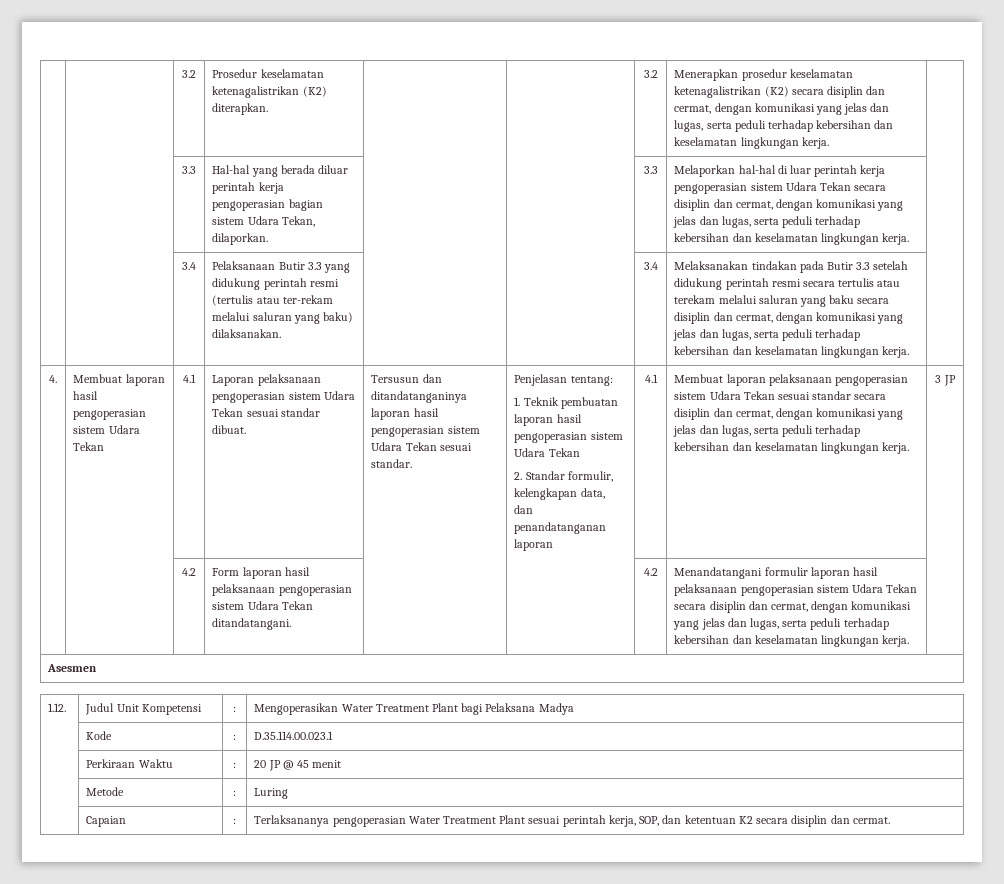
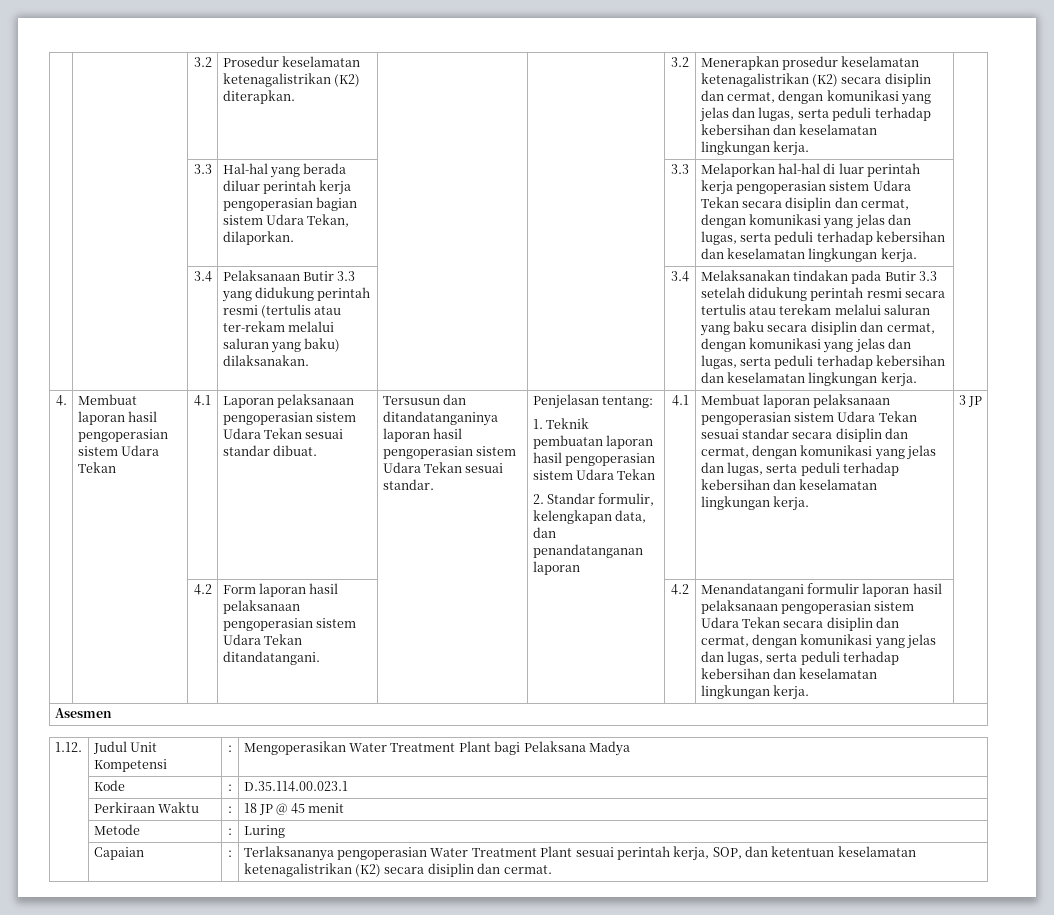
[254,760,267,768] 20 -> [243,803,257,813] 18
[738,816,753,824] K2 -> [837,846,916,857] [243,863,382,877] keselamatan ketenagalistrikan (K2)

